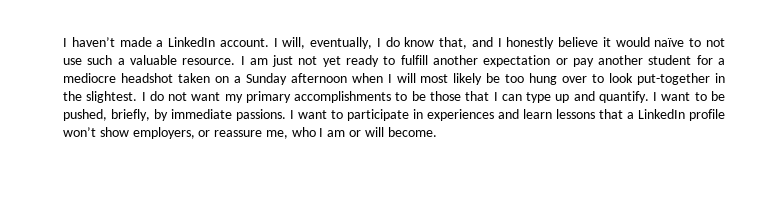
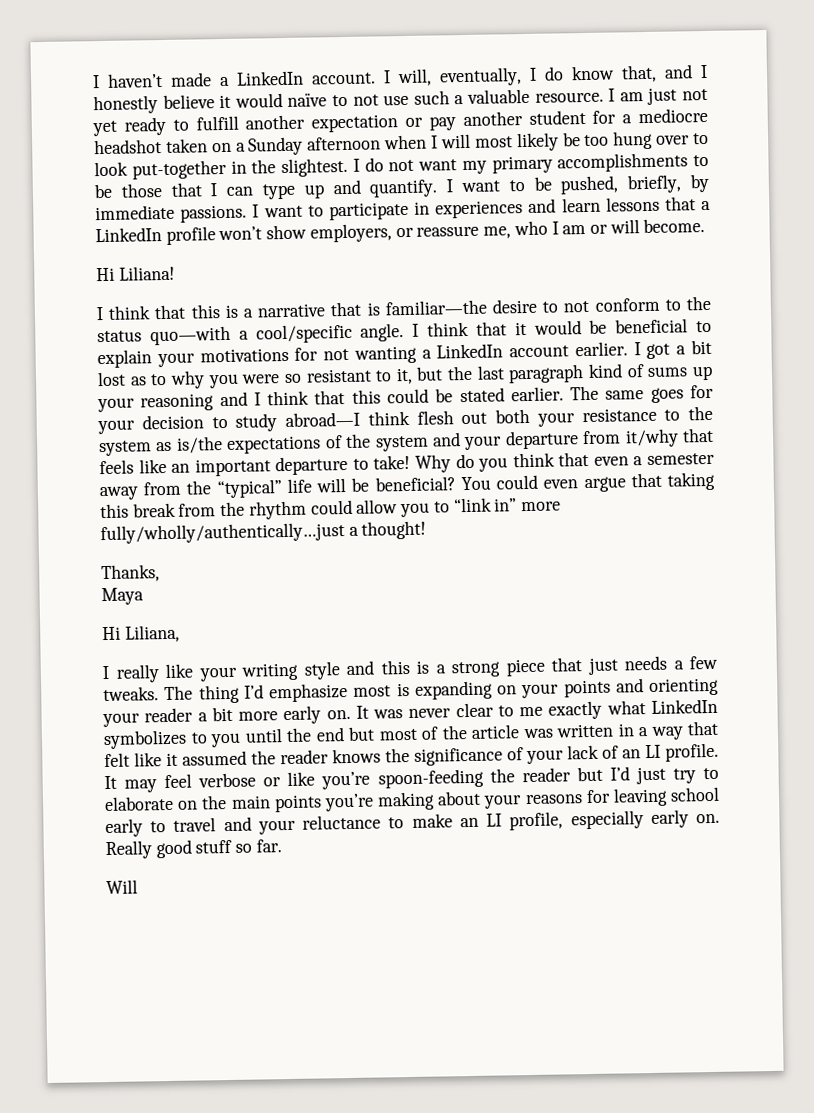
(437, 132) none -> [96,265,175,282] [96,295,711,321] [97,318,712,346] [97,339,712,369] [97,363,713,389] [97,384,714,413] [97,405,713,435] [99,427,714,457] [99,451,715,477] [99,471,715,501] [100,497,561,520] [100,520,427,545] [101,564,160,583] [101,587,144,606] [102,624,180,643] [102,655,718,683] [103,677,719,704] [102,698,718,728] [103,720,719,750] [104,742,719,768] [104,766,719,793] [104,786,720,813] [105,809,721,838] [105,839,282,860] [106,879,138,895] // Hi Liliana! // I think that this is a narrative that is familiar—the desire to not conform to the status quo—with a cool/specific angle. I think that it would be beneficial to explain your motivations for not wanting a LinkedIn account earlier. I got a bit lost as to why you were so resistant to it, but the last paragraph kind of sums up your reasoning and I think that this could be stated earlier. The same goes for your decision to study abroad—I think flesh out both your resistance to the system as is/the expectations of the system and your departure from it/why that feels like an important departure to take! Why do you think that even a semester away from the “typical” life will be beneficial? You could even argue that taking this break from the rhythm could allow you to “link in” more fully/wholly/authentically…just a thought! // Thanks, // Maya // Hi Liliana, // I really like your writing style and this is a strong piece that just needs a few tweaks. The thing I’d emphasize most is expanding on your points and orienting your reader a bit more early on. It was never clear to me exactly what LinkedIn symbolizes to you until the end but most of the article was written in a way that felt like it assumed the reader knows the significance of your lack of an LI profile. It may feel verbose or like you’re spoon-feeding the reader but I’d just try to elaborate on the main points you’re making about your reasons for leaving school early to travel and your reluctance to make an LI profile, especially early on. Really good stuff so far. // Will

